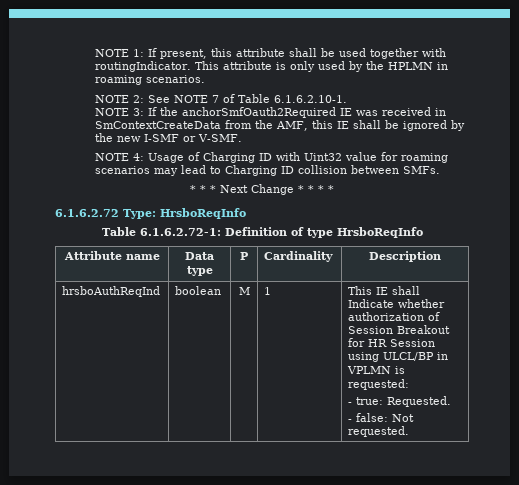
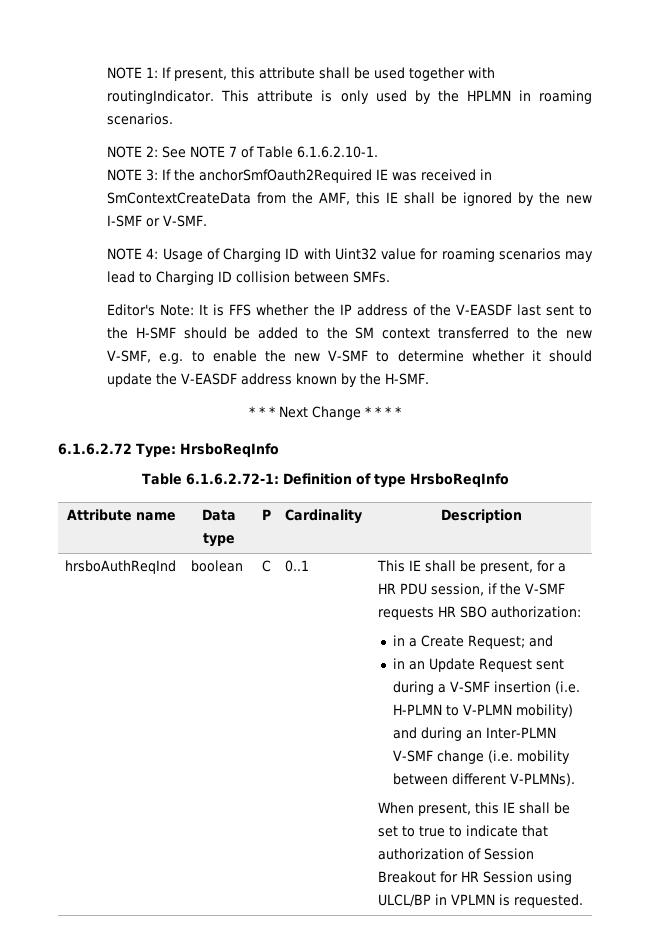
(441, 170) none -> [107,304,592,316] [107,327,592,339] [107,350,592,364] [107,373,430,387] // Editor's Note: It is FFS whether the IP address of the V-EASDF last sent to the H-SMF should be added to the SM context transferred to the new V-SMF, e.g. to enable the new V-SMF to determine whether it should update the V-EASDF address known by the H-SMF.
[238,287,250,295] [264,287,272,295] M | 1 -> [261,560,271,572] [285,560,310,572] C | 0..1
[348,299,446,308] Indicate whether -> [460,560,567,574] [378,583,566,596] [378,606,582,620] [393,635,554,649] [393,658,565,672] [393,681,581,695] [393,704,574,718] [393,727,557,741] [393,750,571,764] [393,773,576,786] [378,802,571,816] [378,825,549,837] be present, for a HR PDU session, if the V-SMF requests HR SBO authorization: // in a Create Request; and // in an Update Request sent during a V-SMF insertion (i.e. H-PLMN to V-PLMN mobility) and during an Inter-PLMN V-SMF change (i.e. mobility between different V-PLMNs). // When present, this IE shall be set to true to indicate that
[348,379,410,390] [348,396,452,407] [348,413,415,422] requested: // - true: Requested. // - false: Not -> (511, 900) none

